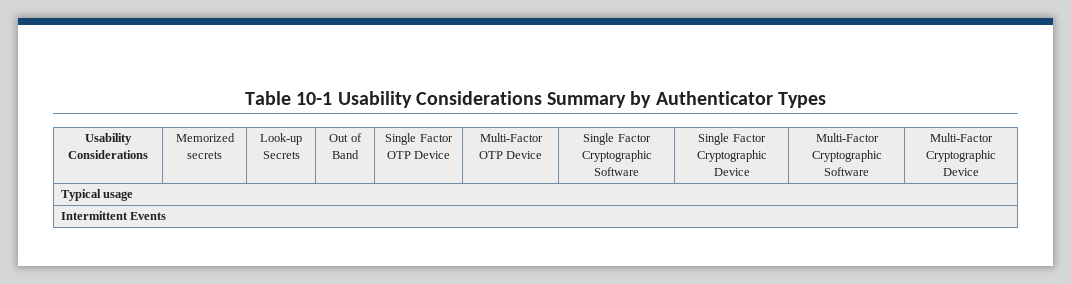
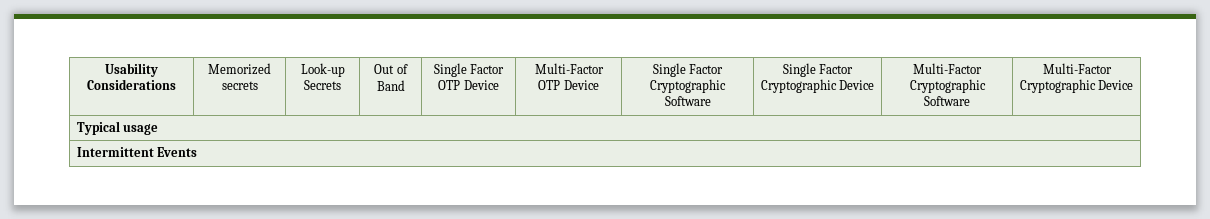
[245,91,826,108] Table 10-1 Usability Considerations Summary by Authenticator Types // -> (105, 70) none

